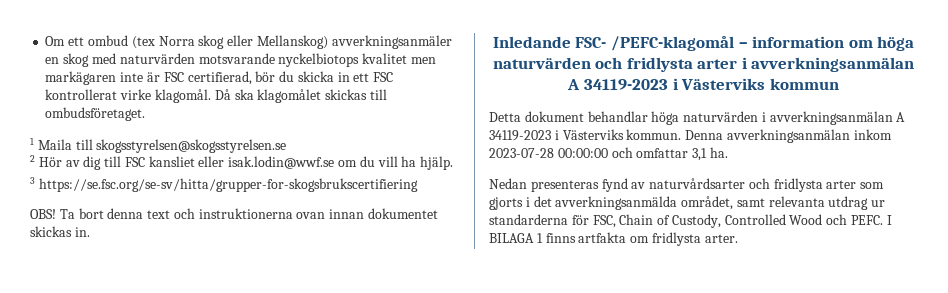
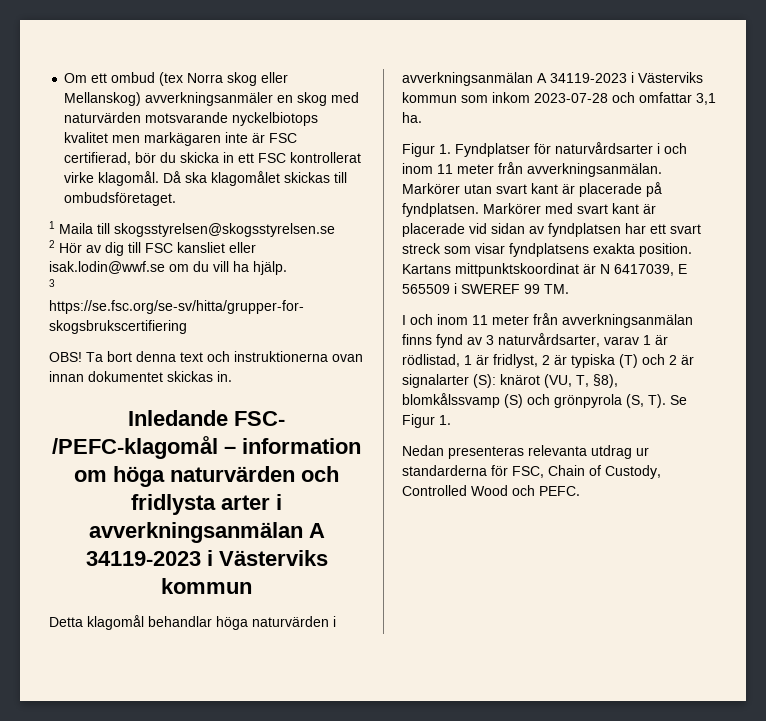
[524,111,584,122] dokument -> [87,615,144,630] klagomål
[626,129,850,143] kommun. Denna avverkningsanmälan -> [402,92,488,103] kommun som
[557,148,608,158] 00:00:00 -> (608, 98) none
[489,178,885,192] [489,196,765,210] Nedan presenteras fynd av naturvårdsarter och fridlysta arter som gjorts i det avverkningsanmälda området, samt -> [402,142,687,157] [402,162,662,177] [402,182,662,197] [402,203,656,217] [402,223,701,237] [402,243,692,257] [402,263,687,277] [402,283,569,294] [402,313,693,328] [402,333,668,348] [402,354,694,368] [402,374,618,388] [402,393,687,408] [402,414,451,428] [402,445,524,459] Figur 1. Fyndplatser för naturvårdsarter i och inom 11 meter från avverkningsanmälan. Markörer utan svart kant är placerade på fyndplatsen. Markörer med svart kant är placerade vid sidan av fyndplatsen har ett svart streck som visar fyndplatsens exakta position. Kartans mittpunktskoordinat är N 6417039, E 565509 i SWEREF 99 TM. // I och inom 11 meter från avverkningsanmälan finns fynd av 3 naturvårdsarter, varav 1 är rödlistad, 1 är fridlyst, 2 är typiska (T) och 2 är signalarter (S): knärot (VU, T, §8), blomkålssvamp (S) och grönpyrola (S, T). Se Figur 1. // Nedan presenteras
[886,215,892,225] [489,232,738,246] I BILAGA 1 finns artfakta om fridlysta arter. -> (580, 491) none

